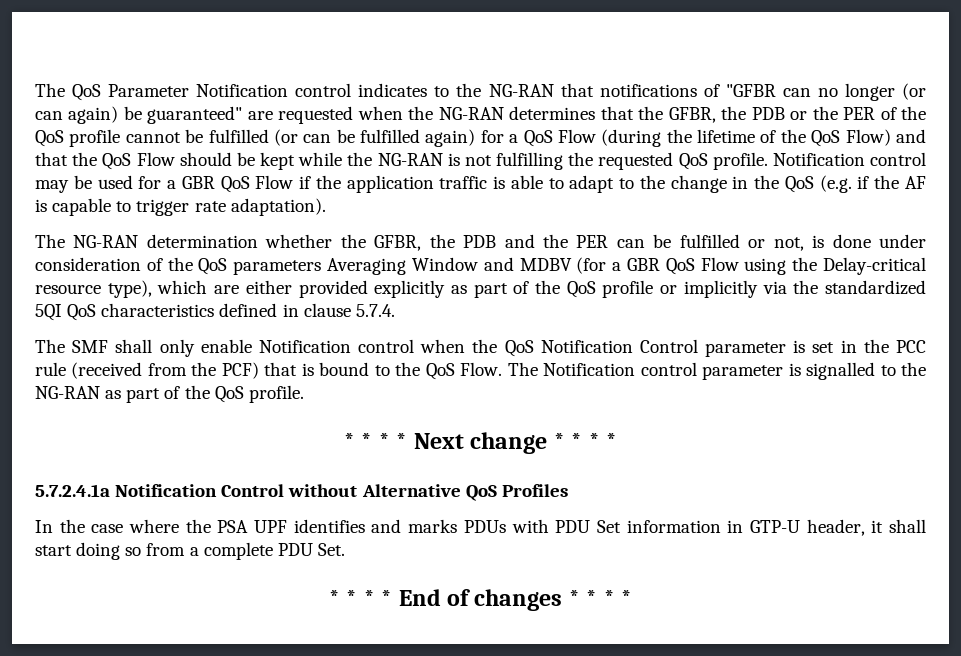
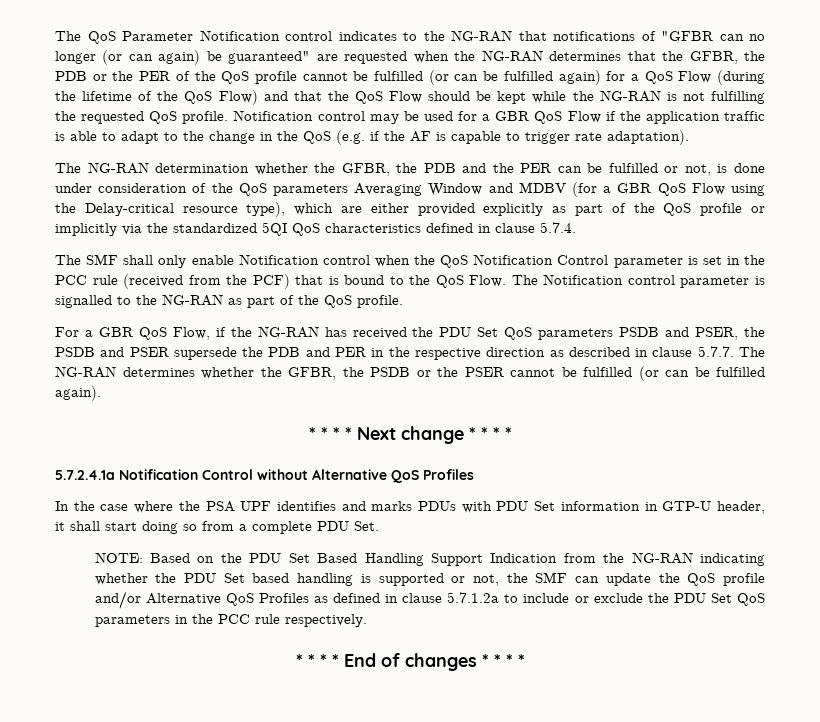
(304, 394) none -> [55,326,766,340] [55,346,765,360] [55,366,765,381] [55,386,101,401] // For a GBR QoS Flow, if the NG-RAN has received the PDU Set QoS parameters PSDB and PSER, the PSDB and PSER supersede the PDB and PER in the respective direction as described in clause 5.7.7. The NG-RAN determines whether the GFBR, the PSDB or the PSER cannot be fulfilled (or can be fulfilled again).
(345, 549) none -> [94,552,766,566] [94,572,766,586] [94,591,766,609] [94,614,367,627] // NOTE: Based on the PDU Set Based Handling Support Indication from the NG-RAN indicating whether the PDU Set based handling is supported or not, the SMF can update the QoS profile and/or Alternative QoS Profiles as defined in clause 5.7.1.2a to include or exclude the PDU Set QoS parameters in the PCC rule respectively.

